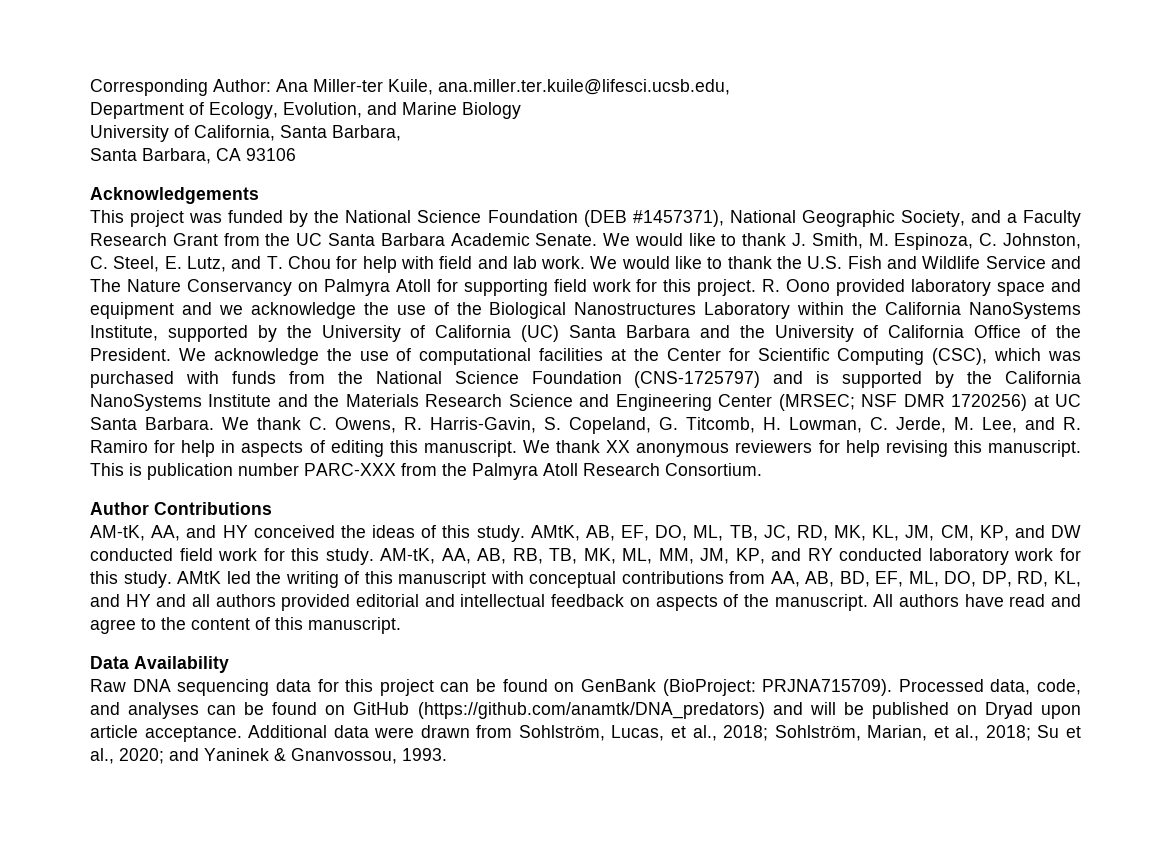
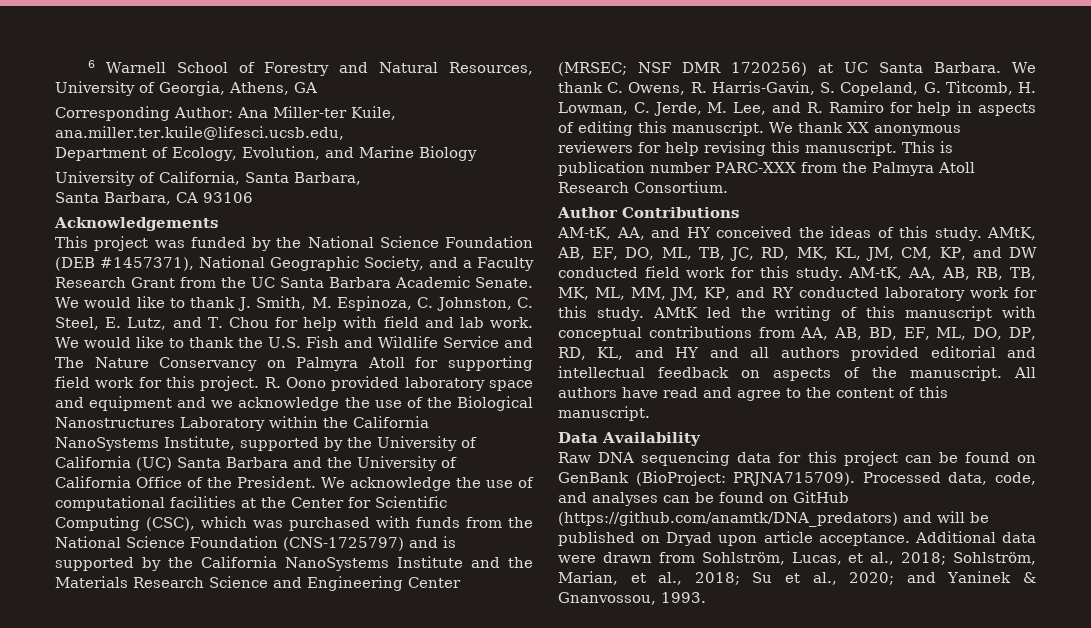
(90, 87) none -> [88,60,533,76] [55,81,317,96] 6 Warnell School of Forestry and Natural Resources, University of Georgia, Athens, GA //

